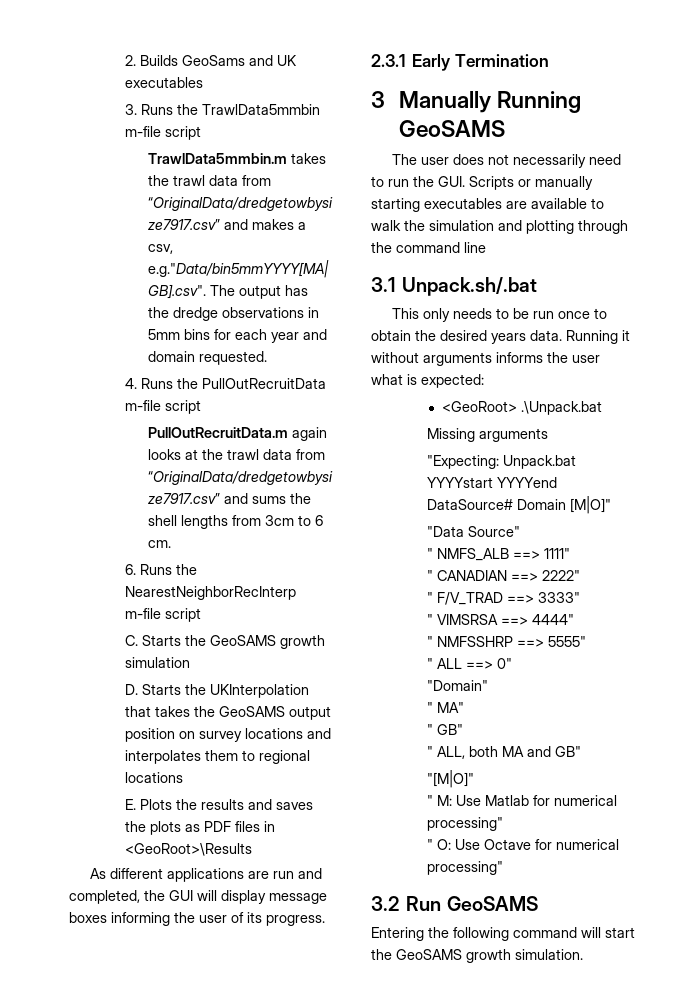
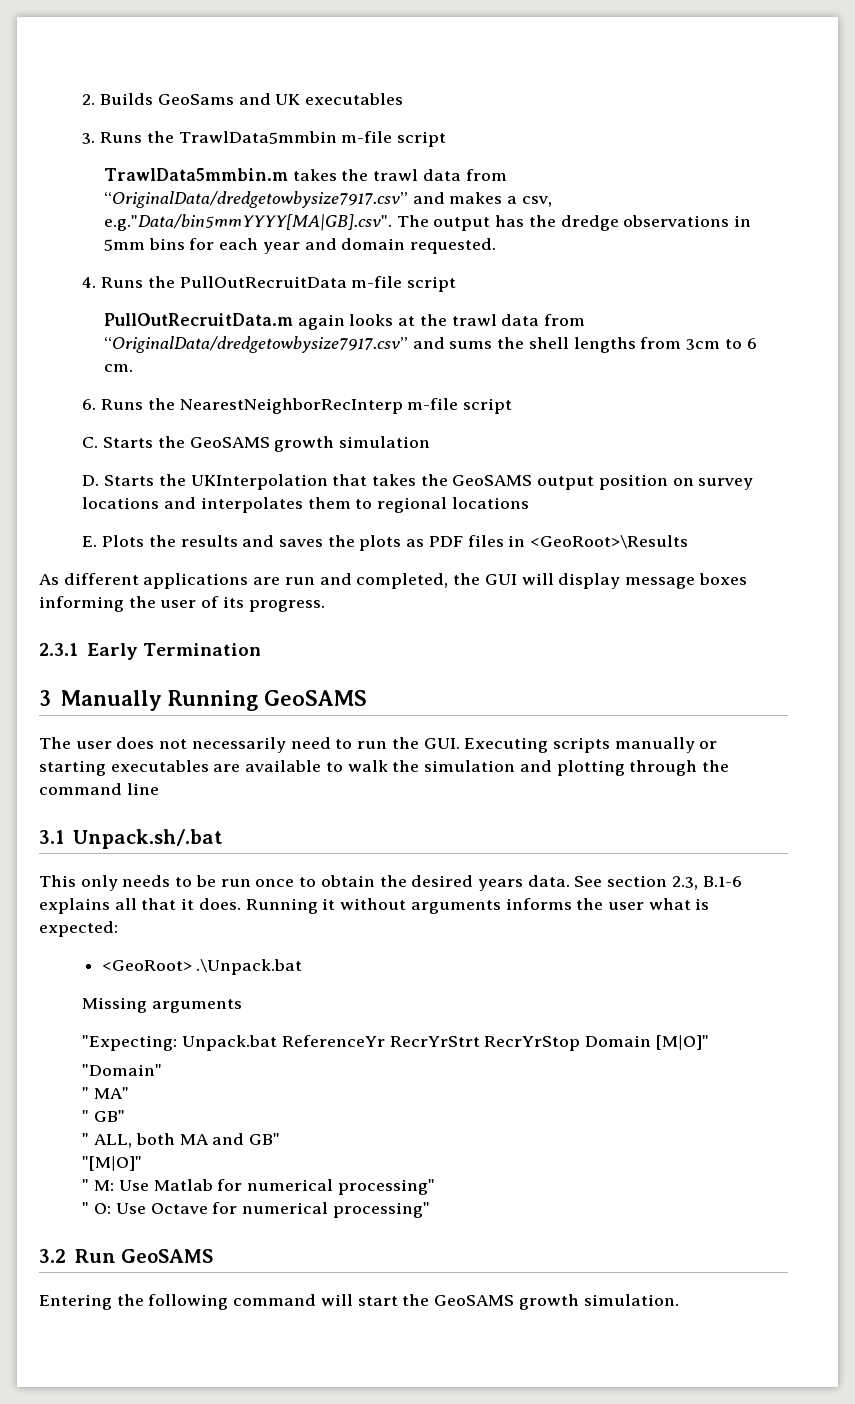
[469,176,593,190] Scripts or manually -> [464,737,718,753] Executing scripts manually or
(562, 335) none -> [574,875,742,890] [39,898,241,914] See section 2.3, B.1-6 explains all that it does.
[426,477,557,488] [426,499,513,510] YYYYstart YYYYend DataSource# -> [281,1035,581,1051] ReferenceYr RecrYrStrt RecrYrStop
[426,526,520,537] [426,548,570,561] [426,570,580,581] [426,592,580,605] [426,614,574,625] [426,636,586,647] [426,658,512,669] // "Data Source" // " NMFS_ALB ==> 1111" // " CANADIAN ==> 2222" // " F/V_TRAD ==> 3333" // " VIMSRSA ==> 4444" // " NMFSSHRP ==> 5555" // " ALL ==> 0" -> (709, 1042) none

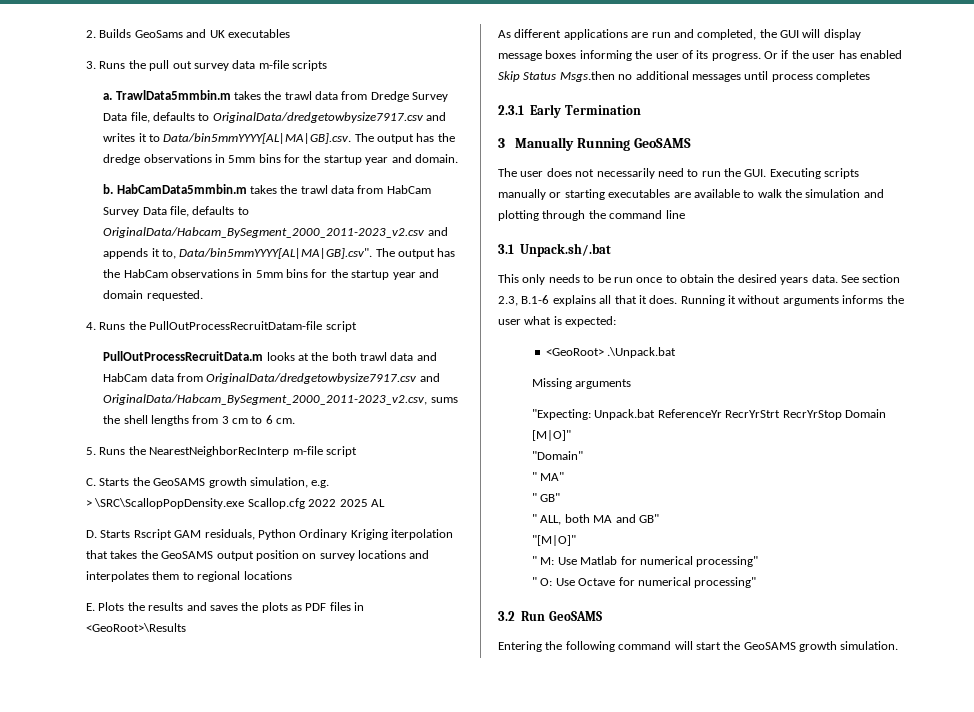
[178,131,446,147] TrawlData5mmbin m-file script // -> [149,60,328,71] [103,93,113,100] pull out survey data m-file scripts // a.
[104,191,552,208] [104,214,392,231] “OriginalData/dredgetowbysize7917.csv” and makes a csv, e.g."Data/bin5mmYYYY[MA|GB].csv". -> [370,91,449,102] [103,112,447,123] [103,133,352,144] Dredge Survey Data file, defaults to OriginalData/dredgetowbysize7917.csv and writes it to Data/bin5mmYYYY[AL|MA|GB].csv.
[219,238,259,250] each -> [303,154,458,165] [103,184,431,194] [103,206,249,217] [103,227,448,238] [103,248,456,259] [103,269,390,280] the startup year and domain. // b. HabCamData5mmbin.m takes the trawl data from HabCam Survey Data file, defaults to OriginalData/Habcam_BySegment_2000_2011-2023_v2.csv and appends it to, Data/bin5mmYYYY[AL|MA|GB].csv". The output has the HabCam observations in 5mm bins for the startup
[179,276,456,292] [104,313,345,330] PullOutRecruitData m-file script // PullOutRecruitData.m again -> [149,321,357,332] [103,351,264,361] PullOutProcessRecruitDatam-file script // PullOutProcessRecruitData.m
[451,314,586,326] [104,336,445,353] trawl data from “OriginalData/dredgetowbysize7917.csv” and -> [331,352,437,361] [103,373,440,384] [103,394,428,405] both trawl data and HabCam data from OriginalData/dredgetowbysize7917.csv and OriginalData/Habcam_BySegment_2000_2011-2023_v2.csv,
[686,339,721,350] 3cm -> [221,416,249,424] 3 cm
[82,399,97,410] 6. -> [86,447,97,455] 5.
[338,436,430,448] [82,474,328,490] simulation // D. Starts the UKInterpolation -> [249,477,330,488] [86,498,385,509] [86,529,454,540] simulation, e.g. // > \SRC\ScallopPopDensity.exe Scallop.cfg 2022 2025 AL // D. Starts Rscript GAM residuals, Python Ordinary Kriging iterpolation
(325, 606) none -> [764,50,902,59] [498,71,870,82] Or if the user has enabled Skip Status Msgs.then no additional messages until process completes

